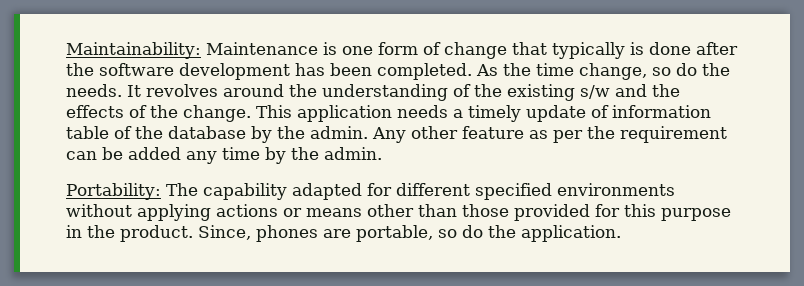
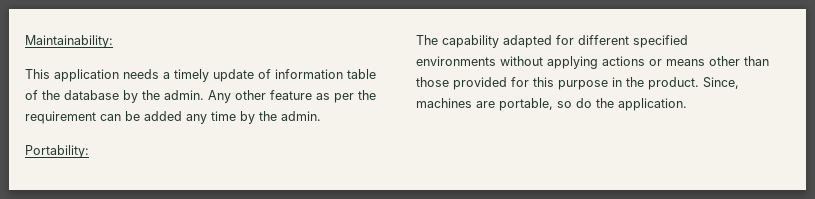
[206,42,738,59] [66,63,730,80] [66,84,680,101] [66,105,251,122] Maintenance is one form of change that typically is done after the software development has been completed. As the time change, so do the needs. It revolves around the understanding of the existing s/w and the effects of the change. -> (113, 41) //
(161, 191) none -> (89, 151) //
[256,225,318,242] phones -> [416,98,472,108] machines

